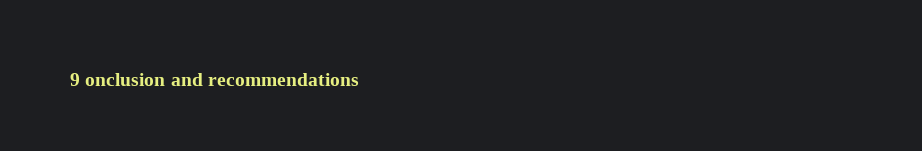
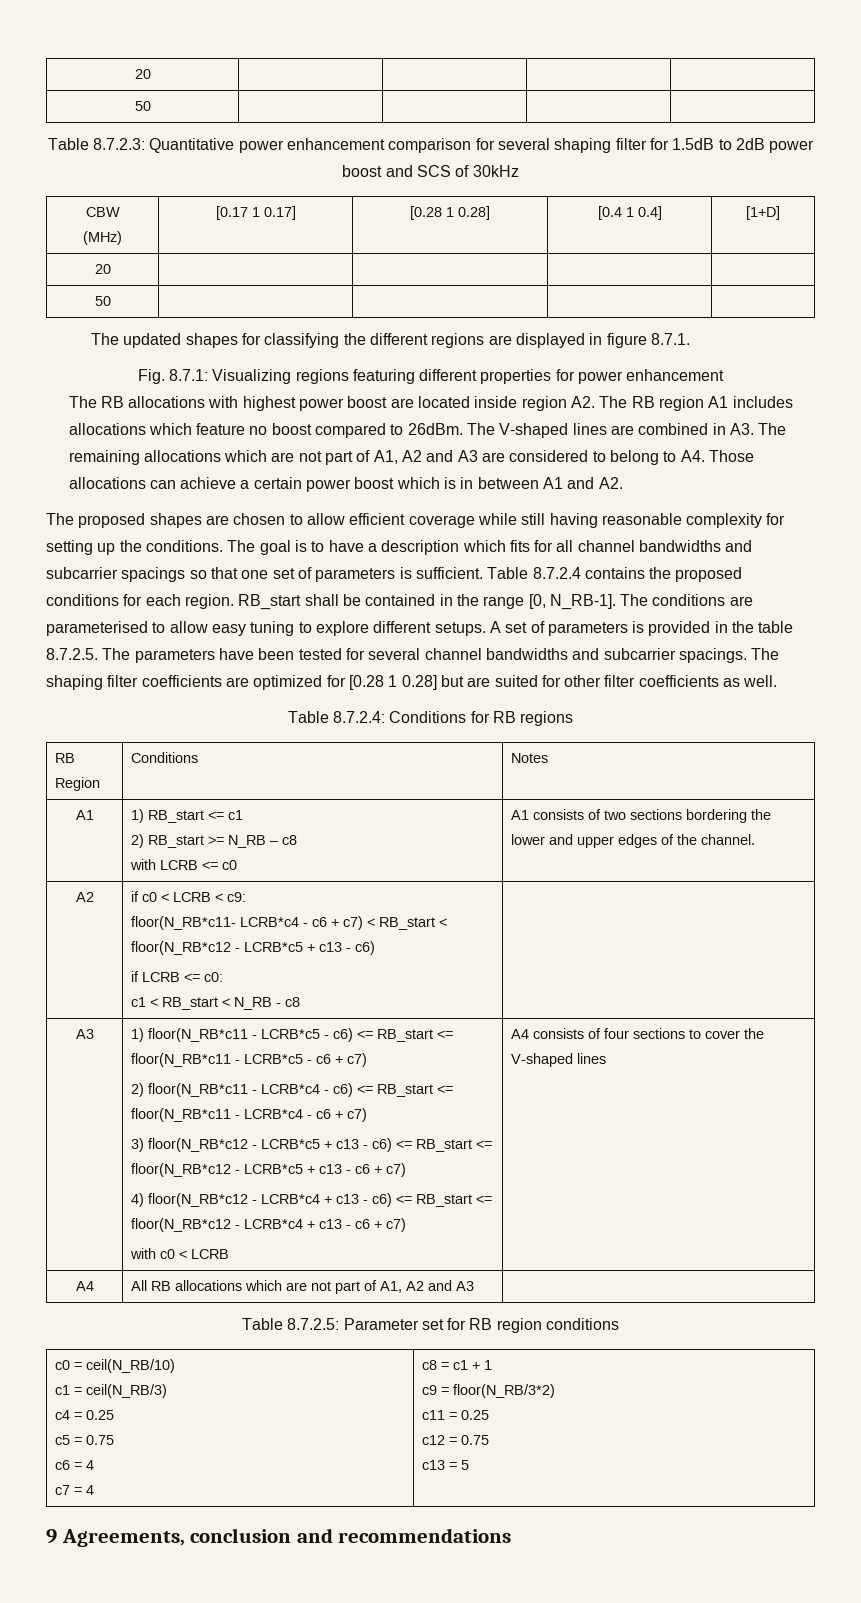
[70,73,166,86] 9 onclusion -> [134,69,151,79] [134,101,151,111] [47,138,815,153] [342,165,519,177] [85,207,120,217] [83,231,122,245] [215,206,296,220] [410,206,490,220] [597,206,662,220] [746,206,780,220] [94,264,111,274] [94,296,111,306] [91,333,690,348] [137,369,725,384] [68,396,793,411] [68,423,787,438] [68,450,754,465] [68,477,623,492] [46,513,786,528] [46,540,753,555] [46,567,743,582] [46,594,753,610] [46,621,794,636] [46,648,780,663] [46,675,778,690] [287,711,574,726] [55,753,76,763] [55,777,101,791] [131,752,199,763] [511,753,549,763] [75,810,94,820] [131,809,244,823] [131,834,298,848] [130,859,238,870] [511,809,772,823] [511,834,756,848] [75,892,94,902] [131,891,247,902] [131,916,448,930] [131,941,376,955] [131,971,224,982] [131,997,301,1010] [75,1029,94,1039] [131,1028,454,1042] [131,1053,368,1067] [131,1083,454,1097] [131,1108,368,1122] [131,1138,493,1152] [131,1163,407,1177] [131,1193,493,1207] [131,1218,407,1232] [130,1248,230,1259] [511,1028,765,1039] [511,1053,607,1067] [75,1281,94,1291] [131,1280,475,1294] [241,1318,620,1333] [55,1359,176,1373] [55,1384,168,1398] [55,1410,115,1420] [55,1435,115,1445] [55,1460,95,1470] [55,1485,95,1495] [422,1360,493,1370] [422,1384,556,1398] [422,1410,490,1420] [422,1435,490,1445] [422,1460,470,1470] [46,1528,292,1547] 20 | | | | // 50 | | | | // Table 8.7.2.3: Quantitative power enhancement comparison for several shaping filter for 1.5dB to 2dB power boost and SCS of 30kHz // CBW // (MHz) | [0.17 1 0.17] | [0.28 1 0.28] | [0.4 1 0.4] | [1+D] // 20 | | | | // 50 | | | | // The updated shapes for classifying the different regions are displayed in figure 8.7.1. // Fig. 8.7.1: Visualizing regions featuring different properties for power enhancement // The RB allocations with highest power boost are located inside region A2. The RB region A1 includes allocations which feature no boost compared to 26dBm. The V-shaped lines are combined in A3. The remaining allocations which are not part of A1, A2 and A3 are considered to belong to A4. Those allocations can achieve a certain power boost which is in between A1 and A2. // The proposed shapes are chosen to allow efficient coverage while still having reasonable complexity for setting up the conditions. The goal is to have a description which fits for all channel bandwidths and subcarrier spacings so that one set of parameters is sufficient. Table 8.7.2.4 contains the proposed conditions for each region. RB_start shall be contained in the range [0, N_RB-1]. The conditions are parameterised to allow easy tuning to explore different setups. A set of parameters is provided in the table 8.7.2.5. The parameters have been tested for several channel bandwidths and subcarrier spacings. The shaping filter coefficients are optimized for [0.28 1 0.28] but are suited for other filter coefficients as well. // Table 8.7.2.4: Conditions for RB regions // RB Region | Conditions | Notes // A1 | 1) RB_start <= c1 // 2) RB_start >= N_RB – c8 // with LCRB <= c0 | A1 consists of two sections bordering the lower and upper edges of the channel. // A2 | if c0 < LCRB < c9: // floor(N_RB*c11- LCRB*c4 - c6 + c7) < RB_start < floor(N_RB*c12 - LCRB*c5 + c13 - c6) // if LCRB <= c0: // c1 < RB_start < N_RB - c8 | // A3 | 1) floor(N_RB*c11 - LCRB*c5 - c6) <= RB_start <= floor(N_RB*c11 - LCRB*c5 - c6 + c7) // 2) floor(N_RB*c11 - LCRB*c4 - c6) <= RB_start <= floor(N_RB*c11 - LCRB*c4 - c6 + c7) // 3) floor(N_RB*c12 - LCRB*c5 + c13 - c6) <= RB_start <= floor(N_RB*c12 - LCRB*c5 + c13 - c6 + c7) // 4) floor(N_RB*c12 - LCRB*c4 + c13 - c6) <= RB_start <= floor(N_RB*c12 - LCRB*c4 + c13 - c6 + c7) // with c0 < LCRB | A4 consists of four sections to cover the V-shaped lines // A4 | All RB allocations which are not part of A1, A2 and A3 | // Table 8.7.2.5: Parameter set for RB region conditions // c0 = ceil(N_RB/10) // c1 = ceil(N_RB/3) // c4 = 0.25 // c5 = 0.75 // c6 = 4 // c7 = 4 | c8 = c1 + 1 // c9 = floor(N_RB/3*2) // c11 = 0.25 // c12 = 0.75 // c13 = 5 // 9 Agreements, conclusion

